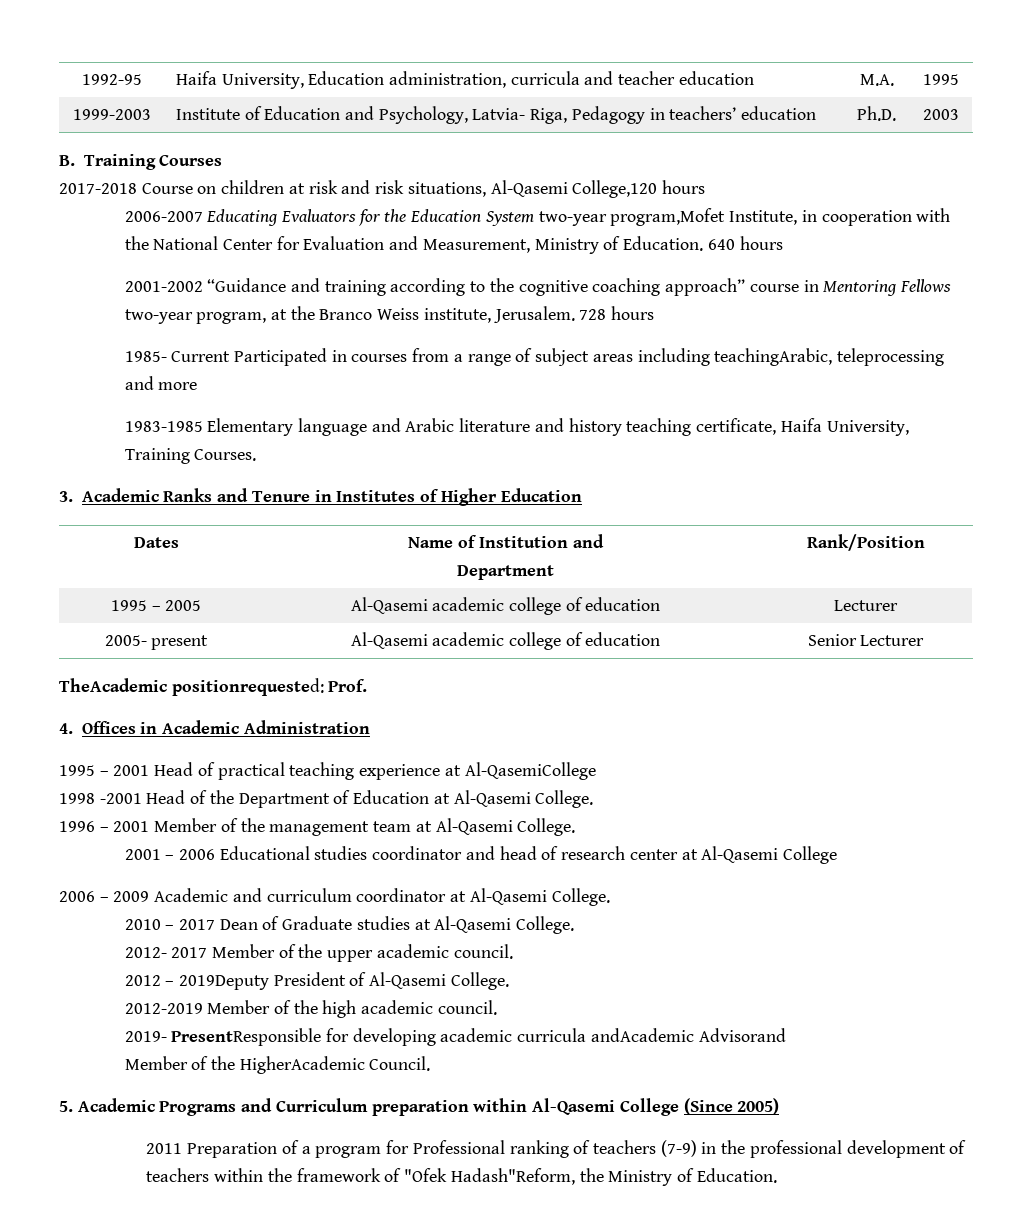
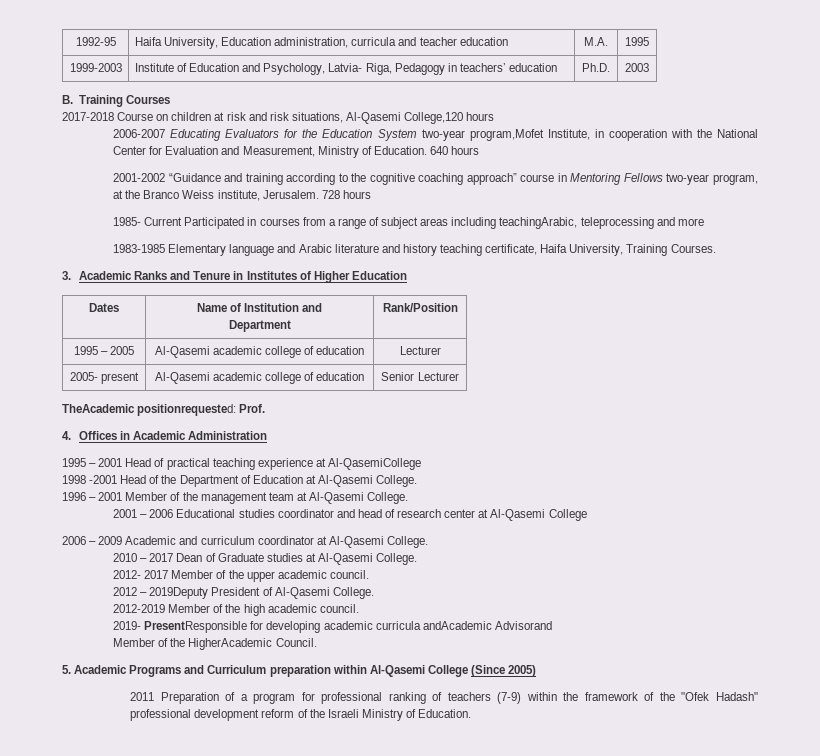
[412,1140,505,1154] Professional -> [321,692,383,704] professional
[701,1140,967,1158] [146,1168,604,1185] in the professional development of teachers within the framework of "Ofek Hadash"Reform, the -> [526,692,758,701] [130,709,359,721] within the framework of the "Ofek Hadash" professional development reform of the Israeli

